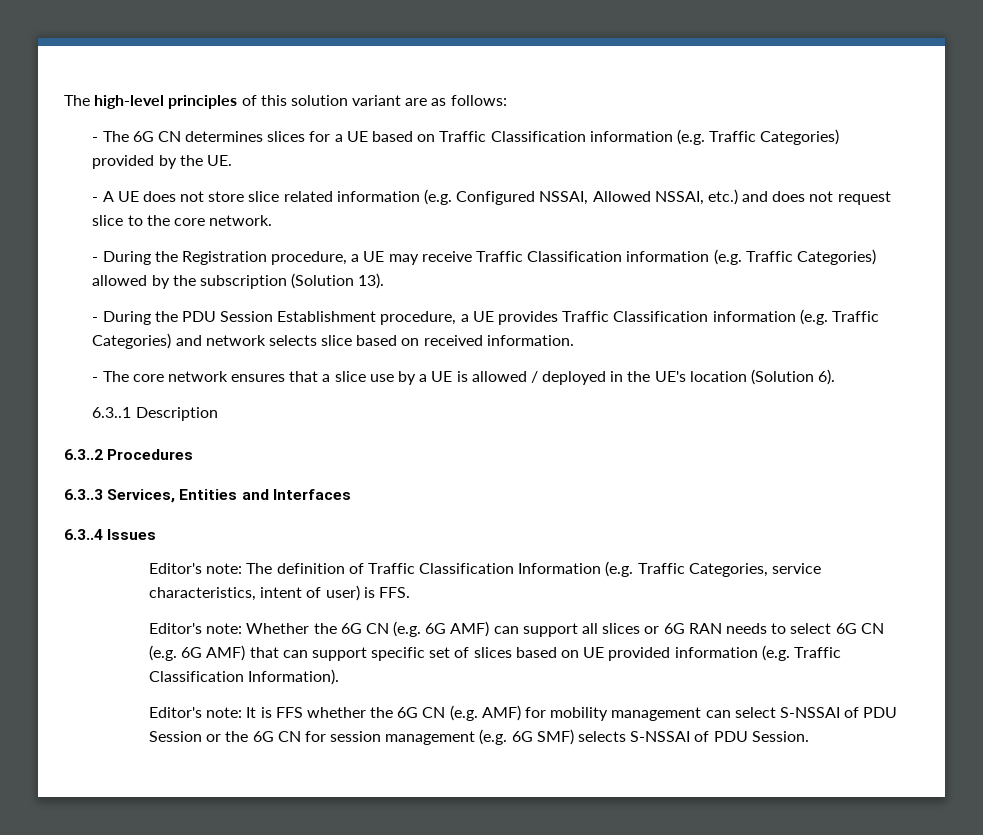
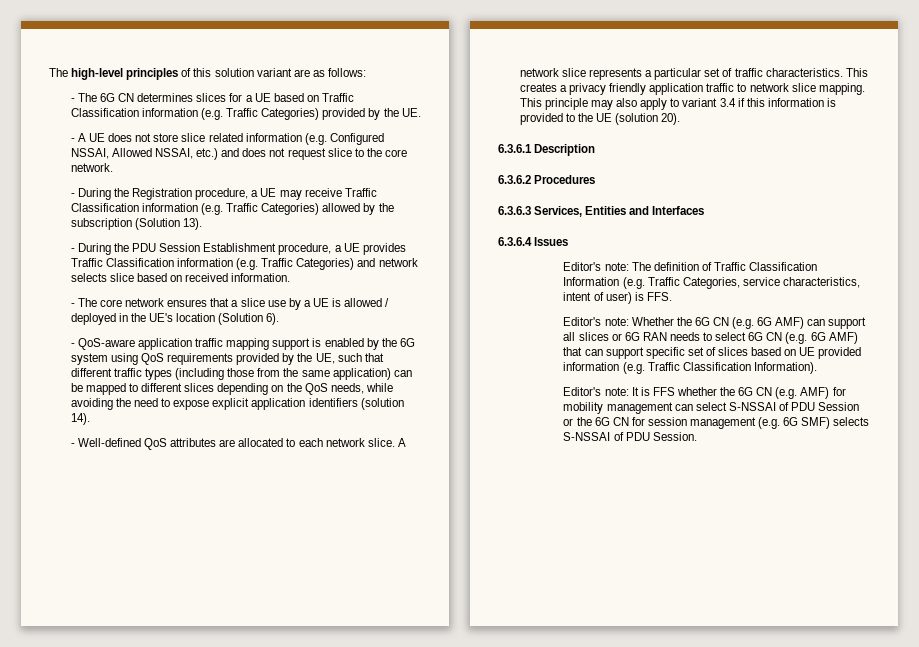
[92,407,132,418] 6.3..1 -> [70,338,415,350] [70,353,384,365] [70,368,412,380] [70,383,393,395] [70,398,404,410] [70,413,90,425] [70,438,406,450] [519,68,868,80] [519,83,865,95] [519,98,836,110] [519,113,681,125] [498,144,532,153] - QoS-aware application traffic mapping support is enabled by the 6G system using QoS requirements provided by the UE, such that different traffic types (including those from the same application) can be mapped to different slices depending on the QoS needs, while avoiding the need to expose explicit application identifiers (solution 14). // - Well-defined QoS attributes are allocated to each network slice. A network slice represents a particular set of traffic characteristics. This creates a privacy friendly application traffic to network slice mapping. This principle may also apply to variant 3.4 if this information is provided to the UE (solution 20). // 6.3.6.1
[64,449,103,460] 6.3..2 -> [498,175,531,184] 6.3.6.2
[64,489,103,500] 6.3..3 -> [498,206,531,215] 6.3.6.3
[64,529,103,540] 6.3..4 -> [498,237,532,246] 6.3.6.4

